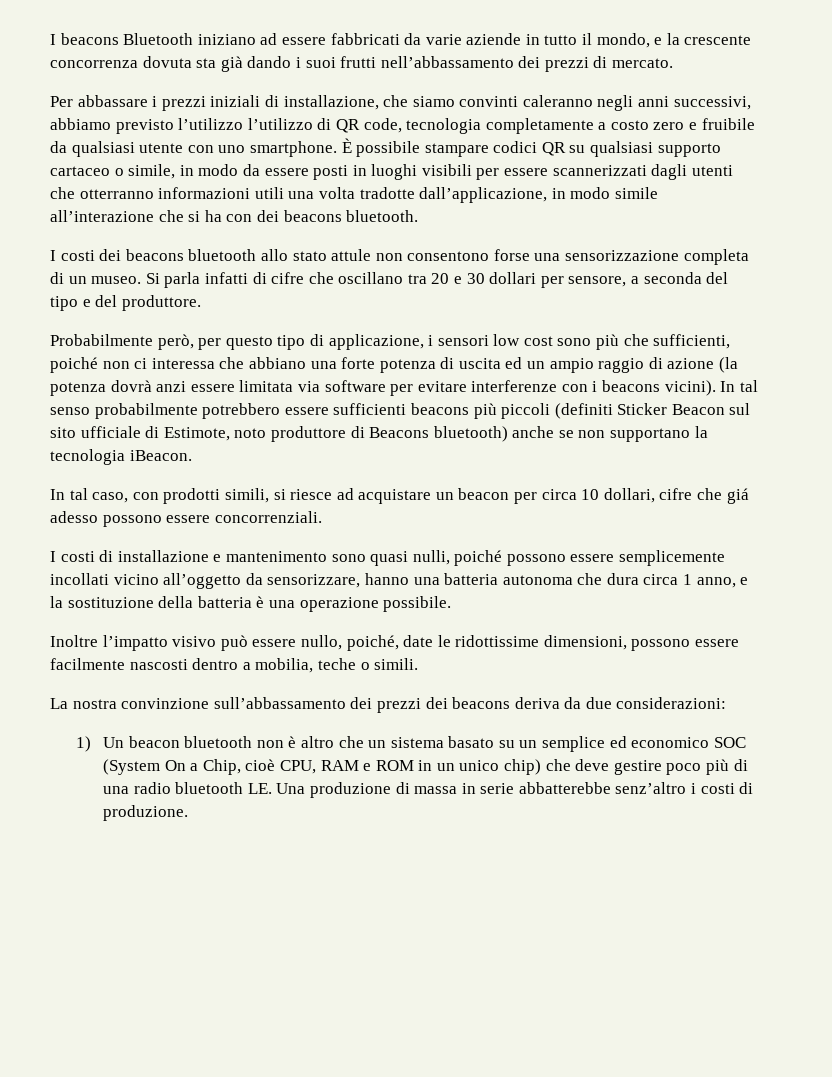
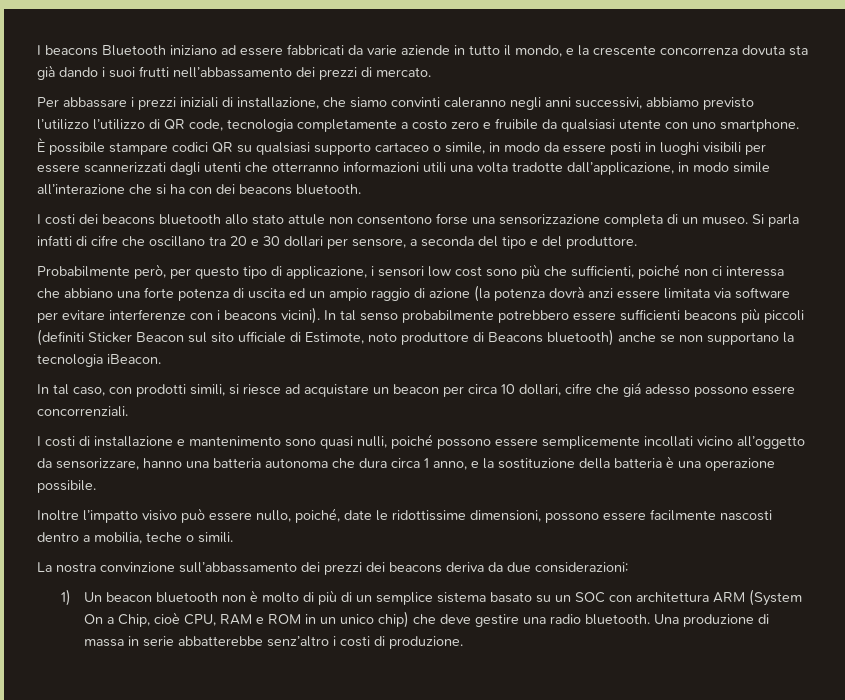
[300,736,746,752] altro che un sistema basato su un semplice ed economico SOC -> [262,590,746,605] molto di più di un semplice sistema basato su un SOC con architettura ARM
[666,759,748,775] [102,782,272,794] poco più di una radio bluetooth LE. -> [523,614,651,625] una radio bluetooth.

